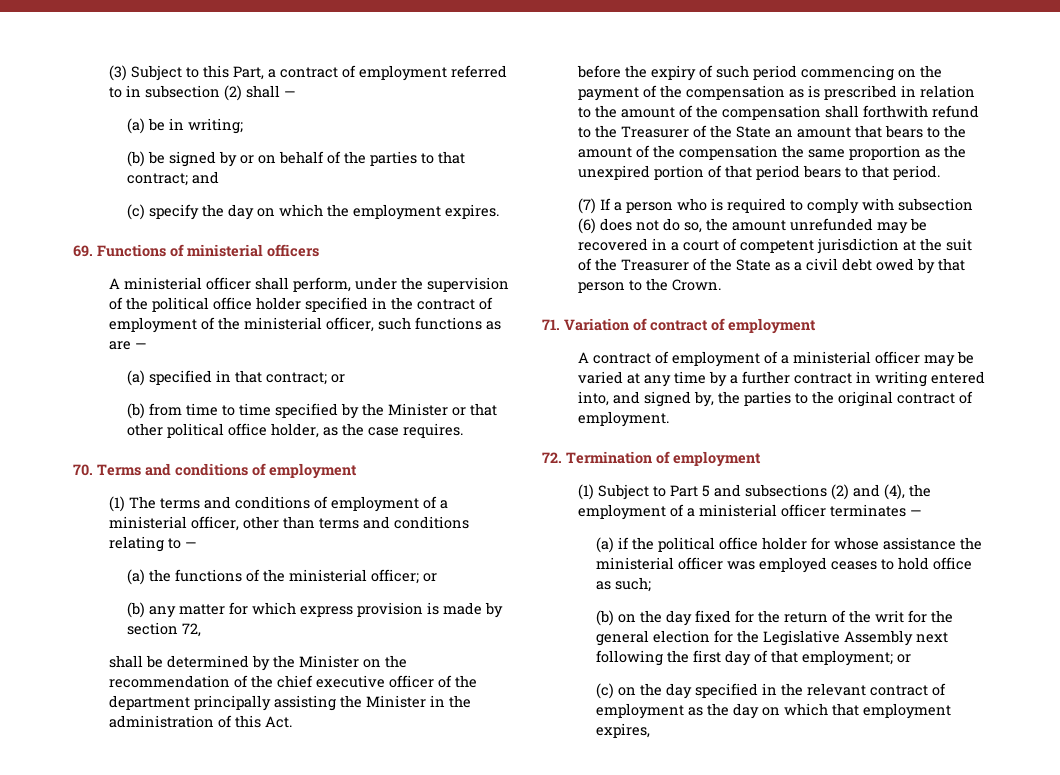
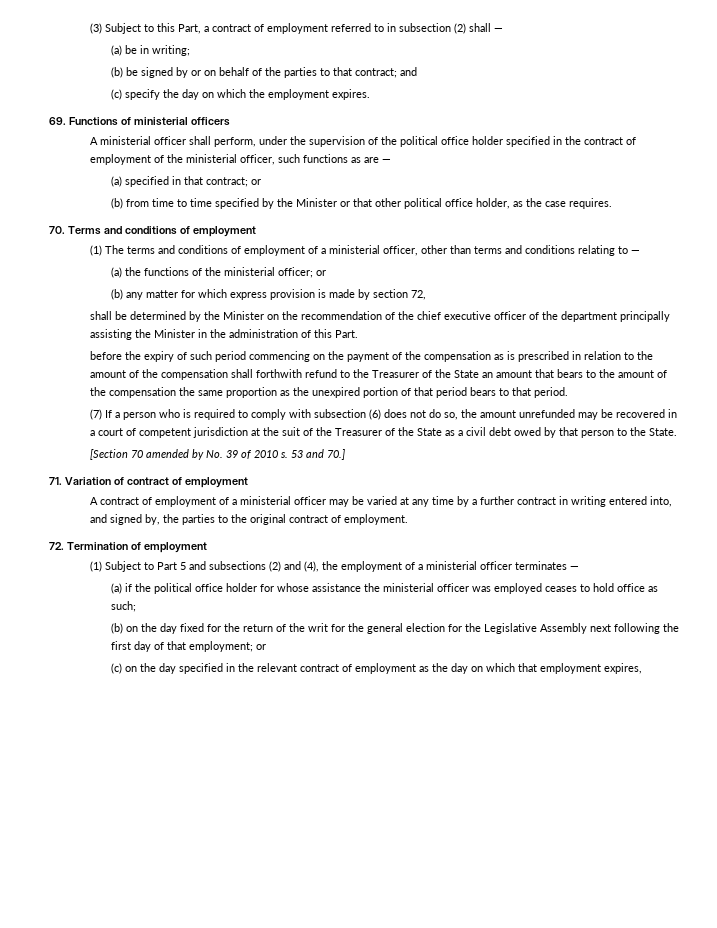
[264,716,292,728] Act. -> [335,330,359,338] Part.
[671,279,721,291] Crown. -> [649,428,678,436] [90,449,346,460] State. // [Section 70 amended by No. 39 of 2010 s. 53 and 70.]

